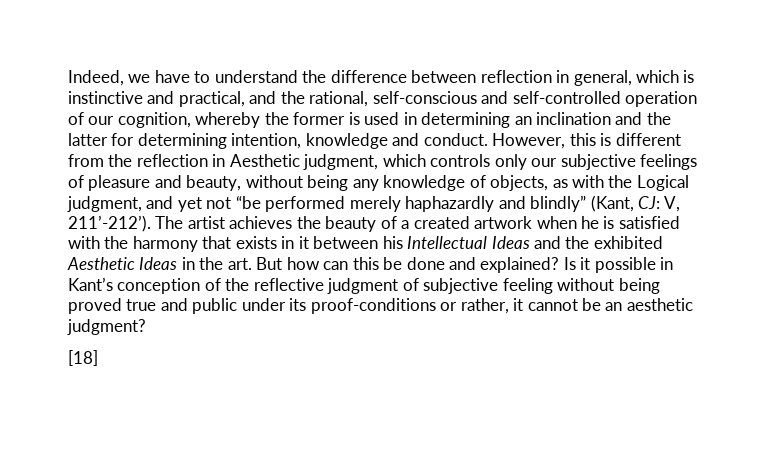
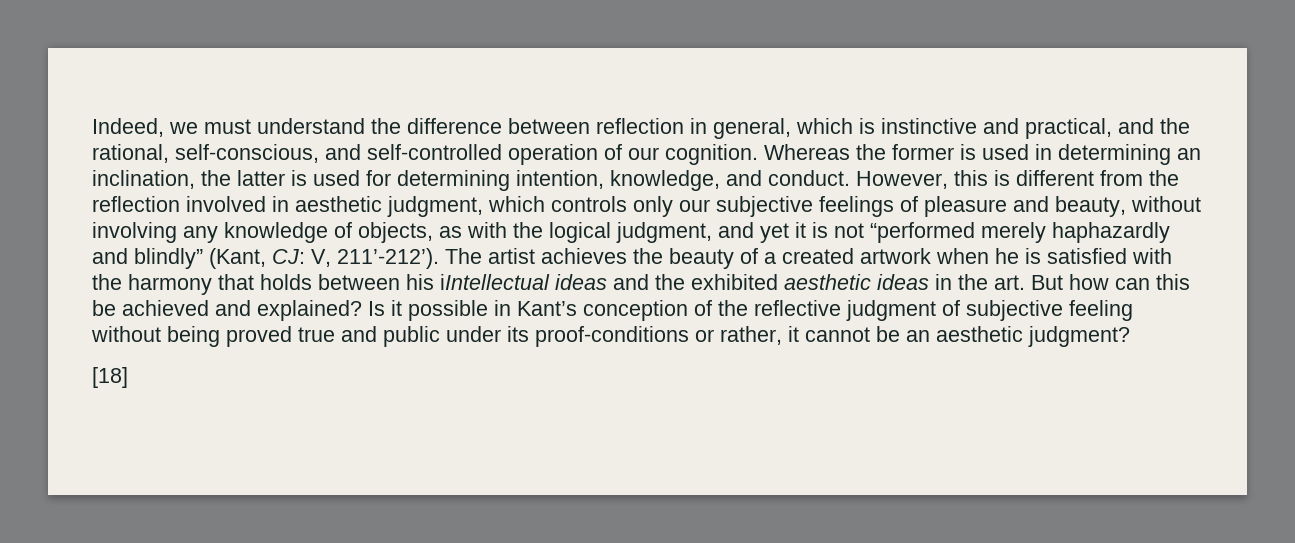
[154,70,211,83] have to -> [204,119,251,134] must
[372,91,477,104] self-conscious -> [175,144,319,163] self-conscious,
[117,112,261,128] cognition, whereby -> [665,144,850,165] cognition. Whereas
[536,112,671,125] [68,133,108,146] inclination and the latter -> [92,170,360,189] inclination, the latter is used
[305,133,388,149] knowledge -> [610,170,720,191] knowledge,
[212,154,300,167] in Aesthetic -> [186,196,382,212] involved in aesthetic
[307,175,349,191] being -> [92,222,177,243] involving
[636,175,689,191] Logical -> [549,222,611,243] logical
[206,196,346,212] not “be performed -> [795,222,975,243] it is not “performed
[235,236,530,249] exists in it between his Intellectual Ideas -> [260,274,607,290] holds between his iIntellectual ideas
[67,257,178,270] Aesthetic Ideas -> [784,274,929,290] aesthetic ideas
[406,257,445,270] done -> [122,300,209,316] achieved

